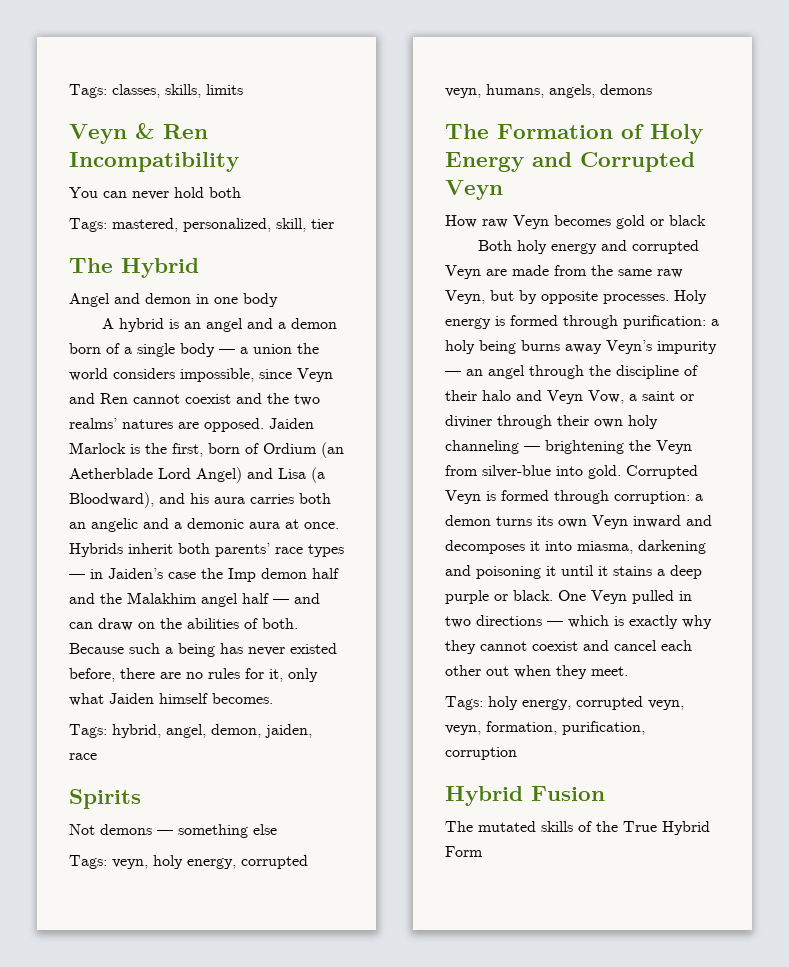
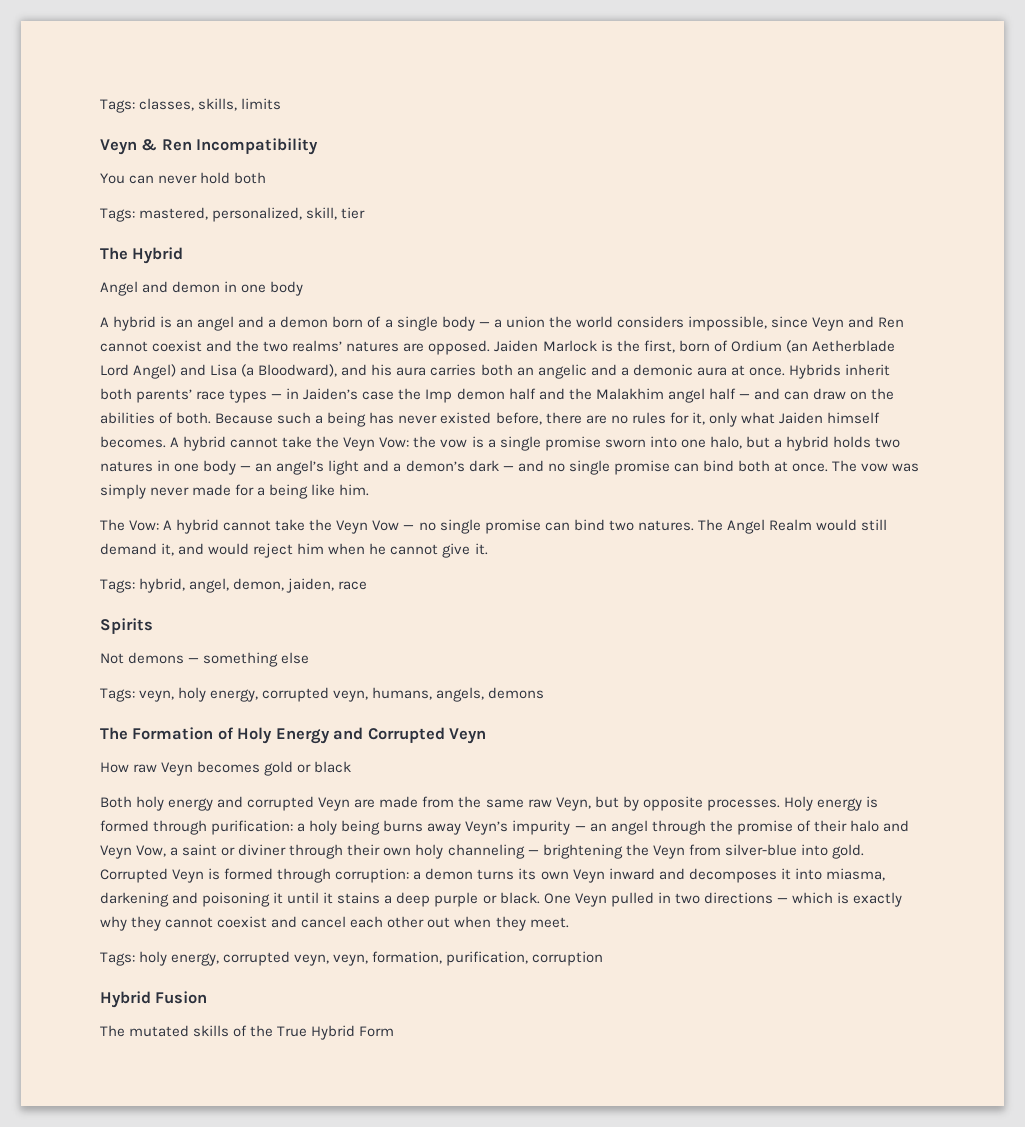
(273, 698) none -> [170,436,901,451] [100,460,920,475] [100,484,370,499] [100,519,888,534] [100,543,488,558] A hybrid cannot take the Veyn Vow: the vow is a single promise sworn into one halo, but a hybrid holds two natures in one body — an angel’s light and a demon’s dark — and no single promise can bind both at once. The vow was simply never made for a being like him. // The Vow: A hybrid cannot take the Veyn Vow — no single promise can bind two natures. The Angel Realm would still demand it, and would reject him when he cannot give it.
[616,365,679,379] discipline -> [736,820,793,835] promise

